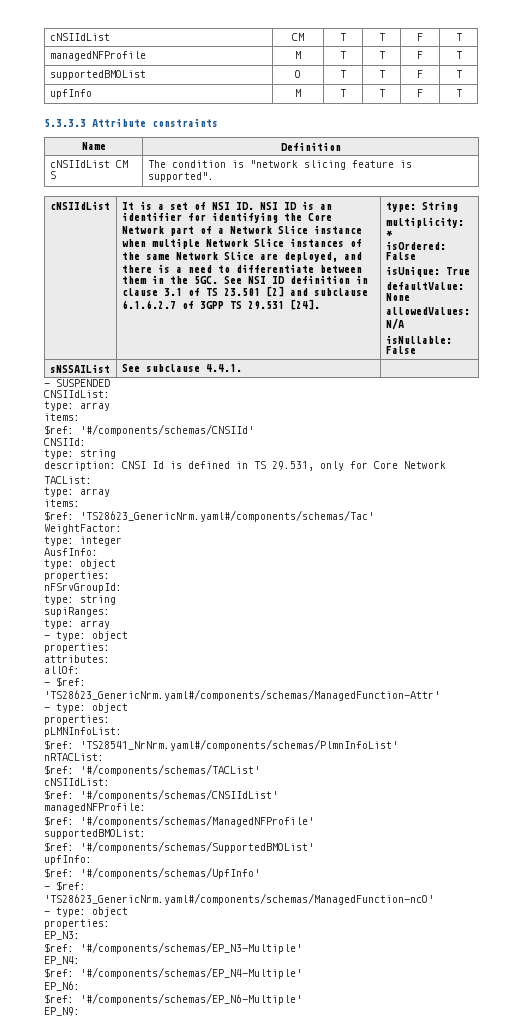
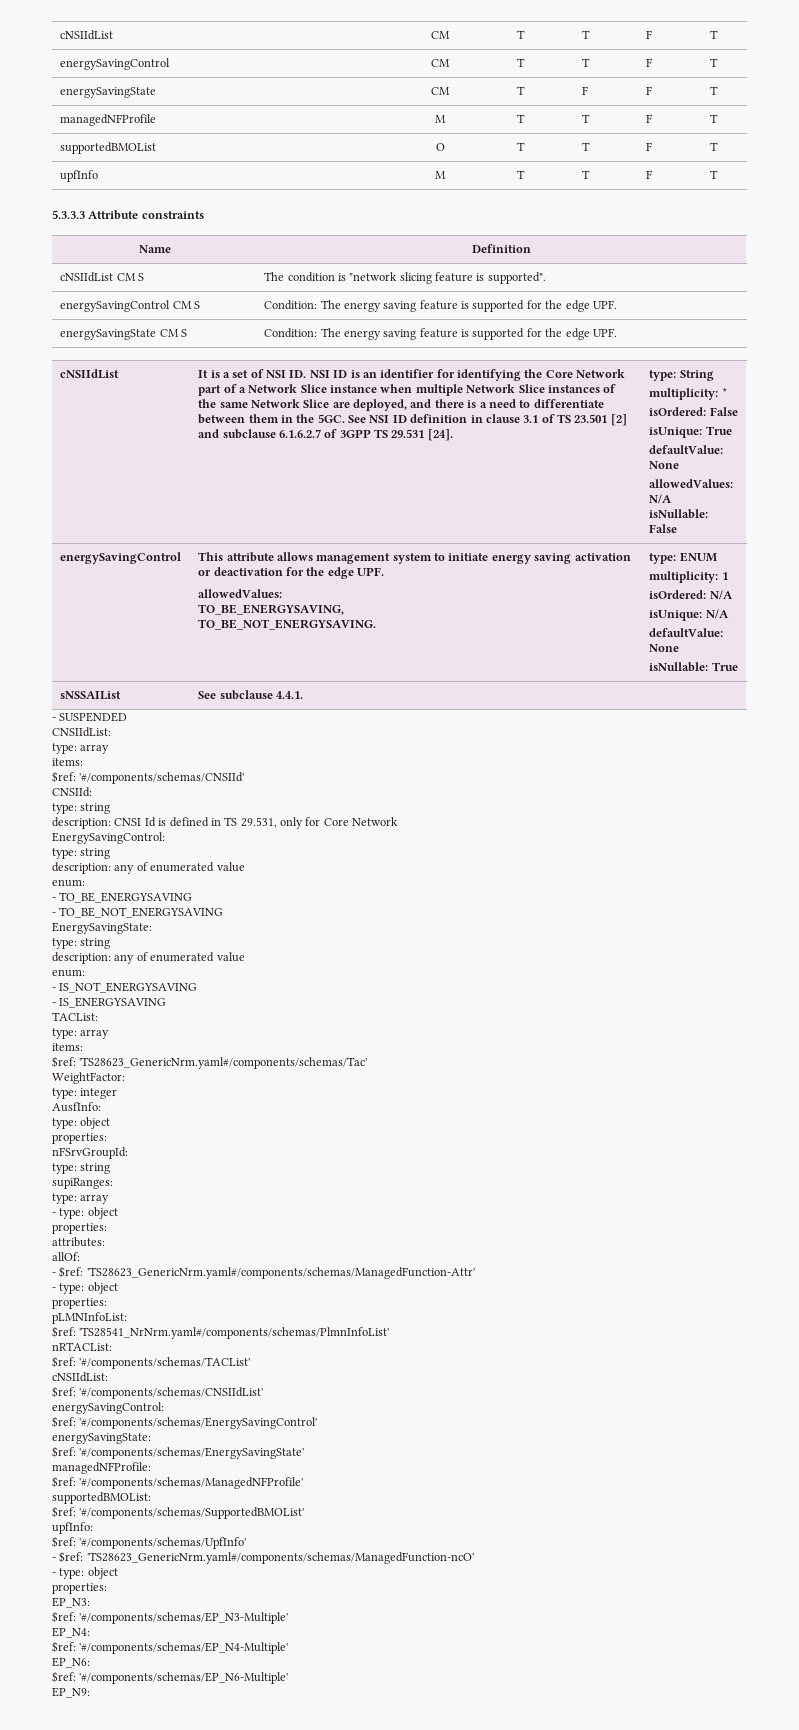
(462, 37) none -> [60,58,171,70] [431,59,450,67] [516,58,525,67] [581,58,590,67] [646,58,652,67] [710,58,718,67] [60,87,157,98] [431,87,450,95] [516,86,525,95] [582,86,588,95] [646,86,652,95] [710,86,718,95] // energySavingControl | CM | T | T | F | T // energySavingState | CM | T | F | F | T
(214, 177) none -> [60,300,200,312] [264,300,617,312] [60,329,187,340] [264,328,617,340] // energySavingControl CM S | Condition: The energy saving feature is supported for the edge UPF. // energySavingState CM S | Condition: The energy saving feature is supported for the edge UPF.
(416, 350) none -> [60,552,182,564] [198,552,631,564] [198,567,385,579] [198,589,283,598] [198,604,345,615] [198,619,377,630] [649,552,717,564] [649,571,728,583] [649,590,733,600] [649,609,729,621] [649,628,724,637] [649,644,680,652] [649,662,738,672] // energySavingControl | This attribute allows management system to initiate energy saving activation or deactivation for the edge UPF. // allowedValues: // TO_BE_ENERGYSAVING, // TO_BE_NOT_ENERGYSAVING. | type: ENUM // multiplicity: 1 // isOrdered: N/A // isUnique: N/A // defaultValue: None // isNullable: True
(446, 465) none -> [52,832,165,844] [52,848,111,859] [52,862,245,874] [52,879,85,887] [52,892,193,903] [52,907,224,918] [52,922,152,934] [52,938,111,949] [52,952,245,964] [52,969,85,977] [52,982,198,993] [52,997,167,1008] // EnergySavingControl: // type: string // description: any of enumerated value // enum: // - TO_BE_ENERGYSAVING // - TO_BE_NOT_ENERGYSAVING // EnergySavingState: // type: string // description: any of enumerated value // enum: // - IS_NOT_ENERGYSAVING // - IS_ENERGYSAVING
(278, 795) none -> [52,1402,164,1414] [52,1416,318,1429] [52,1433,151,1444] [52,1446,305,1459] // energySavingControl: // $ref: '#/components/schemas/EnergySavingControl' // energySavingState: // $ref: '#/components/schemas/EnergySavingState'

